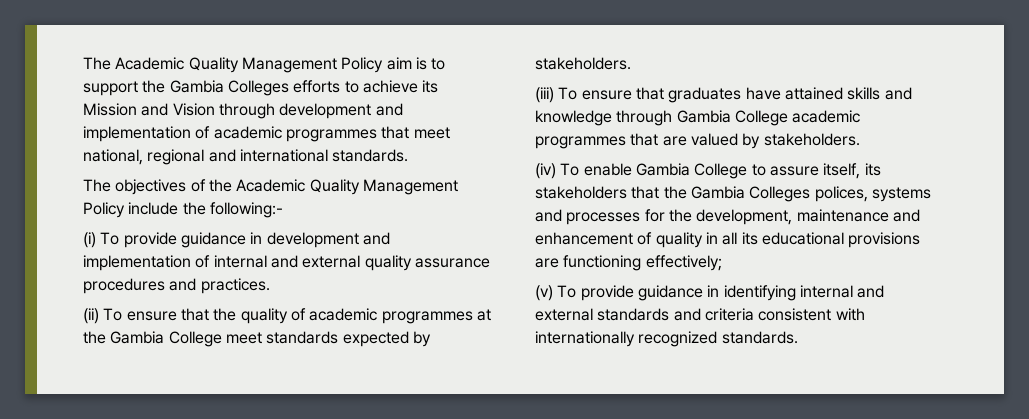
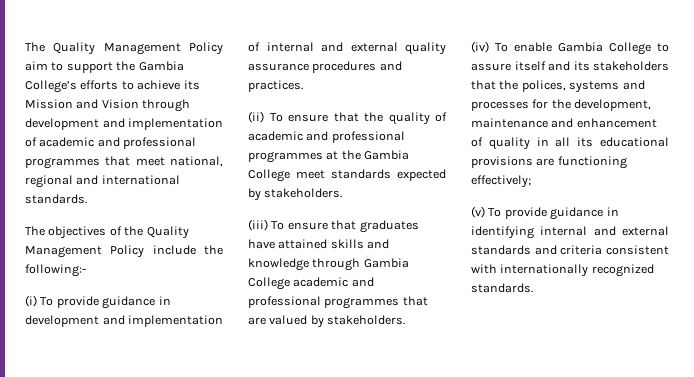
[83,57,185,70] The Academic -> [25,42,45,52] The
[415,57,427,70] is -> (48, 66) none
[227,80,289,96] Colleges -> [25,80,77,93] College’s
(282, 132) none -> [97,137,197,149] and professional
[236,179,306,192] Academic -> (144, 231) none
(378, 314) none -> [306,131,405,143] and professional
(861, 116) none -> [351,277,374,287] [248,296,321,308] and professional
[823,163,861,179] itself, -> [514,61,570,71] itself and
[690,186,811,202] Gambia Colleges -> (519, 85) none

